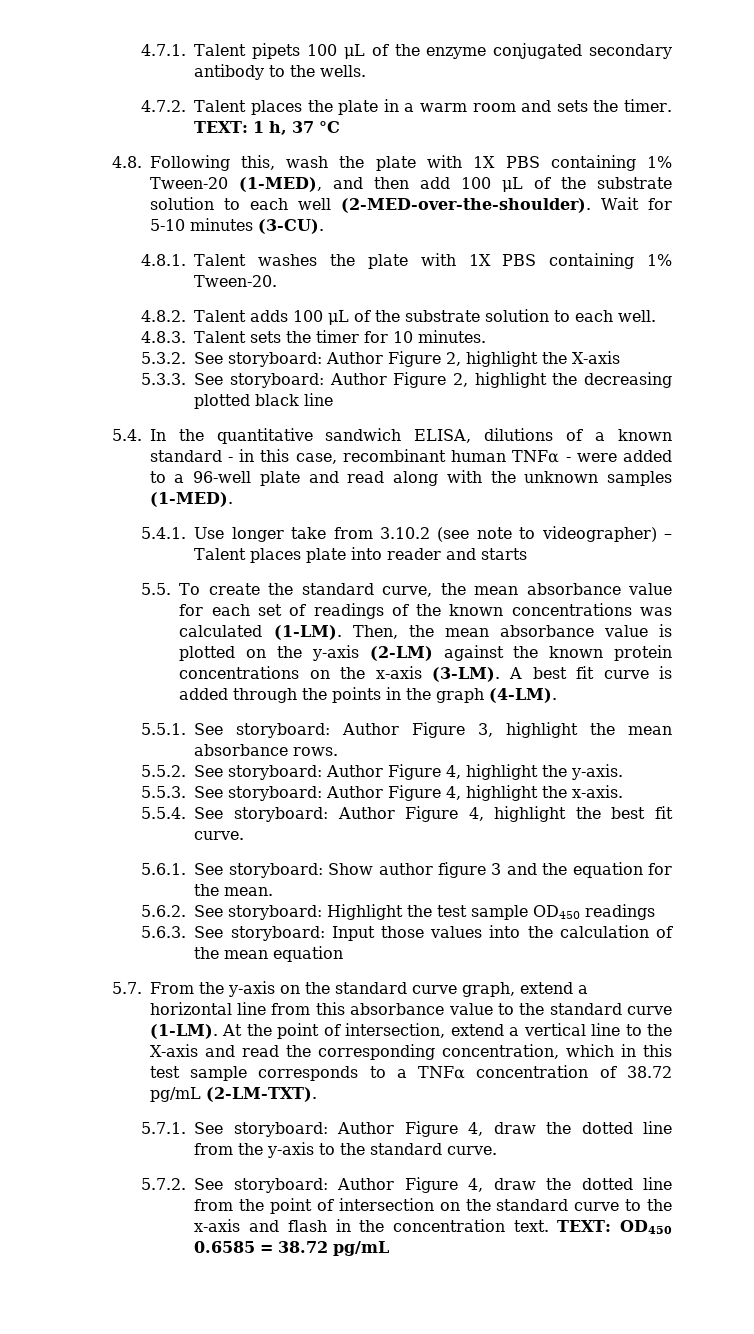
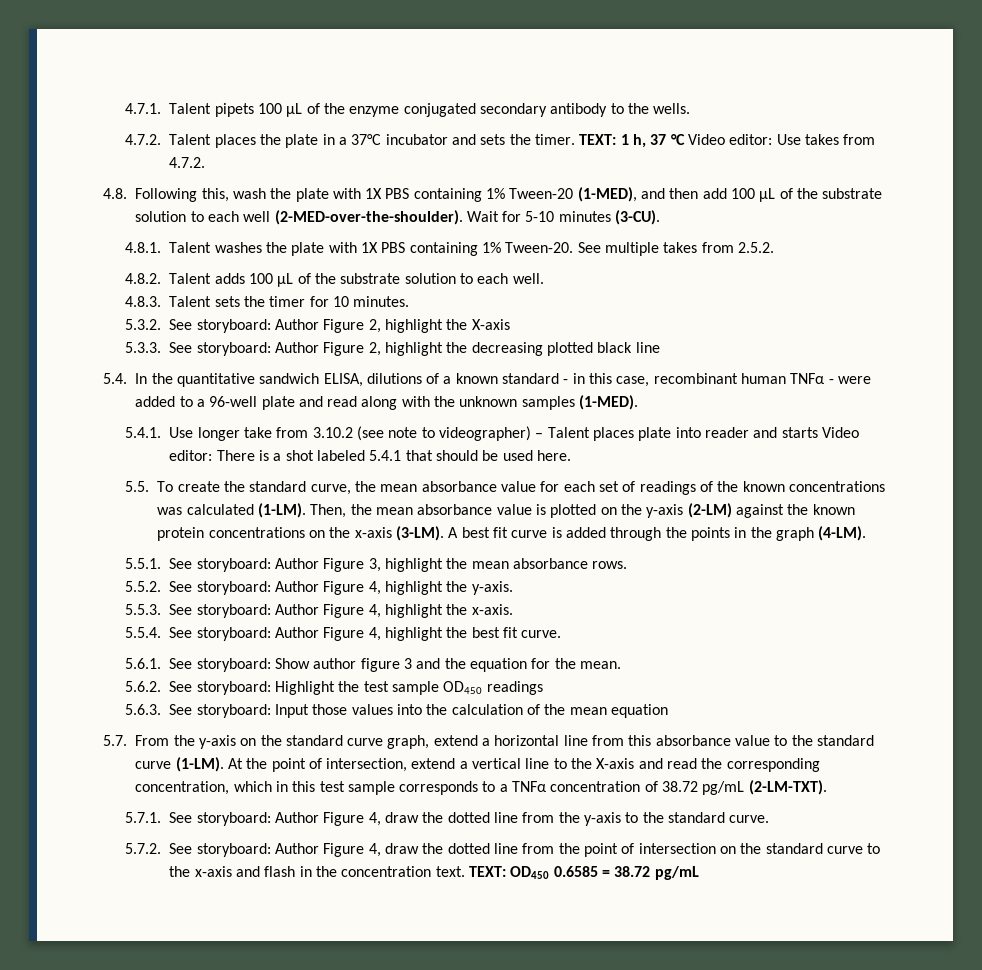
[420,103,516,112] warm room -> [351,134,448,145] 37°C incubator
(341, 127) none -> [687,134,876,145] [169,157,206,168] Video editor: Use takes from 4.7.2.
(278, 281) none -> [577,242,774,256] See multiple takes from 2.5.2.
(528, 554) none -> [821,427,859,438] [169,450,571,461] Video editor: There is a shot labeled 5.4.1 that should be used here.

